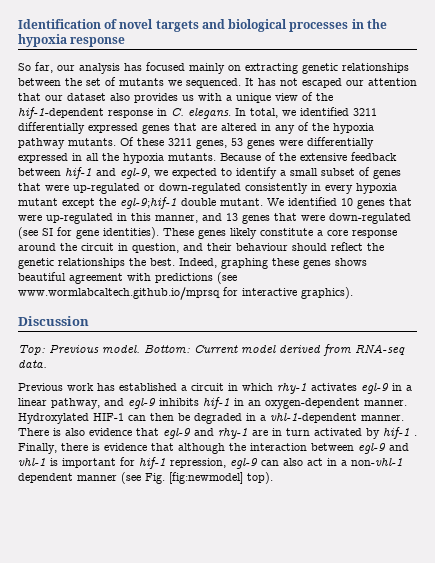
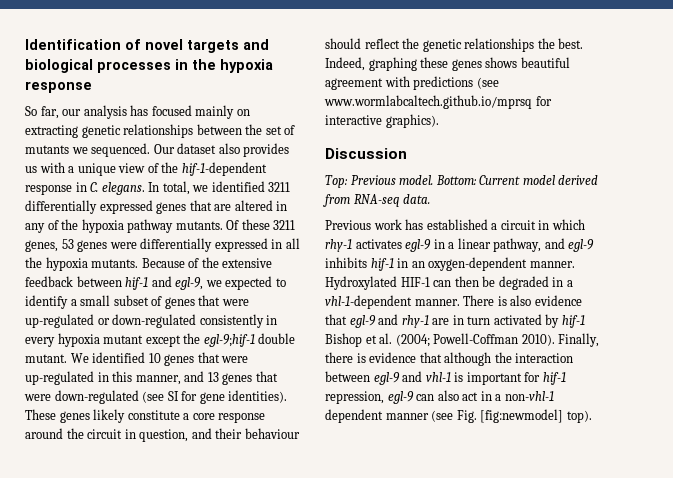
[245,78,417,88] [18,93,63,101] It has not escaped our attention that our -> [153,144,175,154] Our
[414,435,417,436] . -> [325,333,555,347] Bishop et al. (2004; Powell-Coffman 2010).

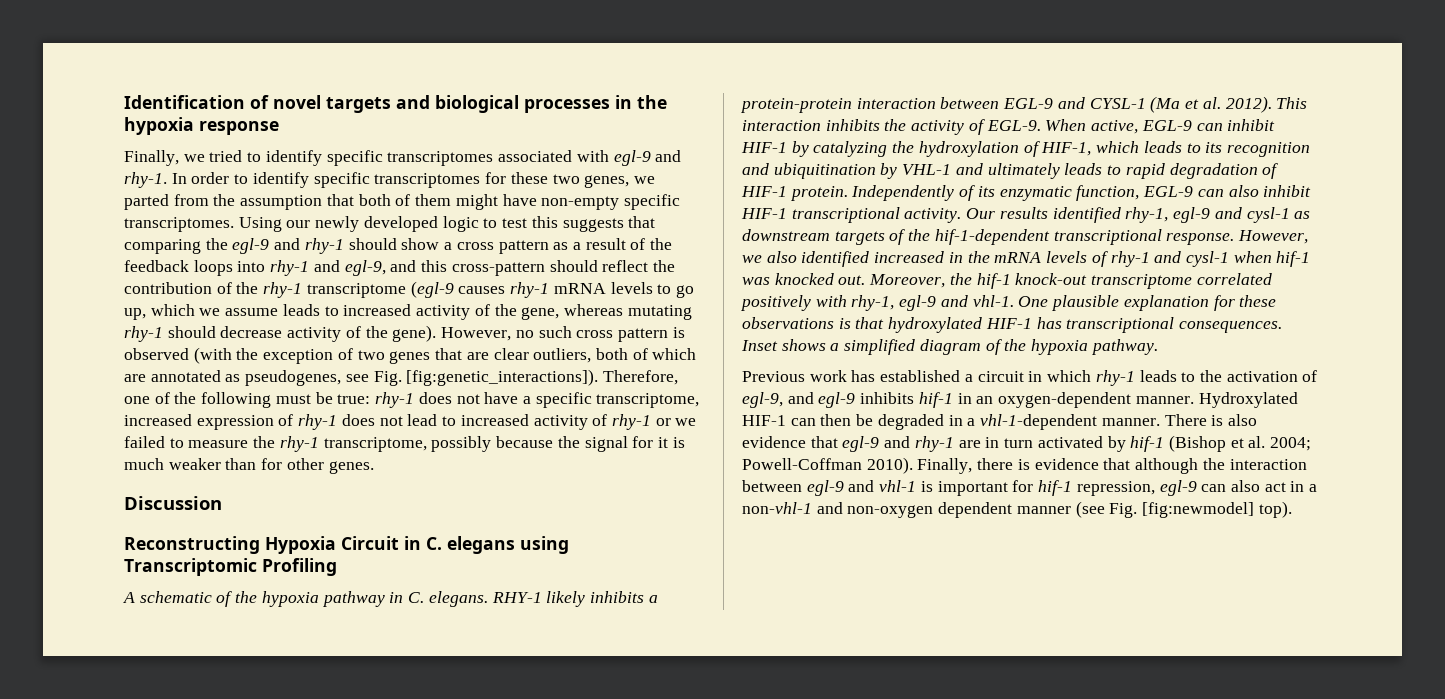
[25,105,250,119] [25,124,296,138] [25,143,290,157] [25,162,267,176] [25,181,291,195] [25,200,288,214] [25,219,296,233] [25,238,300,252] [25,257,273,271] [25,276,286,290] [25,295,249,309] [25,314,278,328] [25,333,296,347] [25,352,249,366] [25,371,278,385] [24,390,288,404] [25,409,266,423] [25,428,300,442] [325,38,584,52] [325,57,570,71] [325,76,499,90] [324,95,552,109] [325,114,439,128] [325,148,407,159] [325,175,599,188] [323,194,431,207] So far, our analysis has focused mainly on extracting genetic relationships between the set of mutants we sequenced. Our dataset also provides us with a unique view of the hif-1-dependent response in C. elegans. In total, we identified 3211 differentially expressed genes that are altered in any of the hypoxia pathway mutants. Of these 3211 genes, 53 genes were differentially expressed in all the hypoxia mutants. Because of the extensive feedback between hif-1 and egl-9, we expected to identify a small subset of genes that were up-regulated or down-regulated consistently in every hypoxia mutant except the egl-9;hif-1 double mutant. We identified 10 genes that were up-regulated in this manner, and 13 genes that were down-regulated (see SI for gene identities). These genes likely constitute a core response around the circuit in question, and their behaviour should reflect the genetic relationships the best. Indeed, graphing these genes shows beautiful agreement with predictions (see www.wormlabcaltech.github.io/mprsq for interactive graphics). // Discussion // Top: Previous model. Bottom: Current model derived from RNA-seq data. -> [124,150,682,166] [124,172,655,188] [124,194,680,210] [124,216,656,232] [124,238,673,254] [124,260,675,276] [124,281,694,298] [124,304,692,320] [124,325,685,342] [124,347,697,364] [124,369,679,386] [124,392,700,408] [124,414,697,430] [124,436,685,452] [124,458,374,474] [124,496,222,510] [124,536,569,554] [124,558,337,576] [123,591,658,607] [740,96,1308,113] [742,119,1276,135] [741,141,1310,157] [742,163,1279,179] [741,185,1312,201] [741,207,1311,223] [742,229,1309,245] [742,251,1311,267] [742,273,1272,289] [740,295,1277,311] [742,317,1283,333] [741,339,1158,355] Finally, we tried to identify specific transcriptomes associated with egl-9 and rhy-1. In order to identify specific transcriptomes for these two genes, we parted from the assumption that both of them might have non-empty specific transcriptomes. Using our newly developed logic to test this suggests that comparing the egl-9 and rhy-1 should show a cross pattern as a result of the feedback loops into rhy-1 and egl-9, and this cross-pattern should reflect the contribution of the rhy-1 transcriptome (egl-9 causes rhy-1 mRNA levels to go up, which we assume leads to increased activity of the gene, whereas mutating rhy-1 should decrease activity of the gene). However, no such cross pattern is observed (with the exception of two genes that are clear outliers, both of which are annotated as pseudogenes, see Fig. [fig:genetic_interactions]). Therefore, one of the following must be true: rhy-1 does not have a specific transcriptome, increased expression of rhy-1 does not lead to increased activity of rhy-1 or we failed to measure the rhy-1 transcriptome, possibly because the signal for it is much weaker than for other genes. // Discussion // Reconstructing Hypoxia Circuit in C. elegans using Transcriptomic Profiling // A schematic of the hypoxia pathway in C. elegans. RHY-1 likely inhibits a protein-protein interaction between EGL-9 and CYSL-1 (Ma et al. 2012). This interaction inhibits the activity of EGL-9. When active, EGL-9 can inhibit HIF-1 by catalyzing the hydroxylation of HIF-1, which leads to its recognition and ubiquitination by VHL-1 and ultimately leads to rapid degradation of HIF-1 protein. Independently of its enzymatic function, EGL-9 can also inhibit HIF-1 transcriptional activity. Our results identified rhy-1, egl-9 and cysl-1 as downstream targets of the hif-1-dependent transcriptional response. However, we also identified increased in the mRNA levels of rhy-1 and cysl-1 when hif-1 was knocked out. Moreover, the hif-1 knock-out transcriptome correlated positively with rhy-1, egl-9 and vhl-1. One plausible explanation for these observations is that hydroxylated HIF-1 has transcriptional consequences. Inset shows a simplified diagram of the hypoxia pathway.
[355,238,542,252] activates egl-9 in a linear pathway, -> [1139,370,1318,382] [742,392,783,408] leads to the activation of egl-9,
[325,333,430,347] Bishop et al. (2004; -> [1168,435,1312,452] (Bishop et al. 2004;
(554, 396) none -> [816,502,934,518] and non-oxygen

